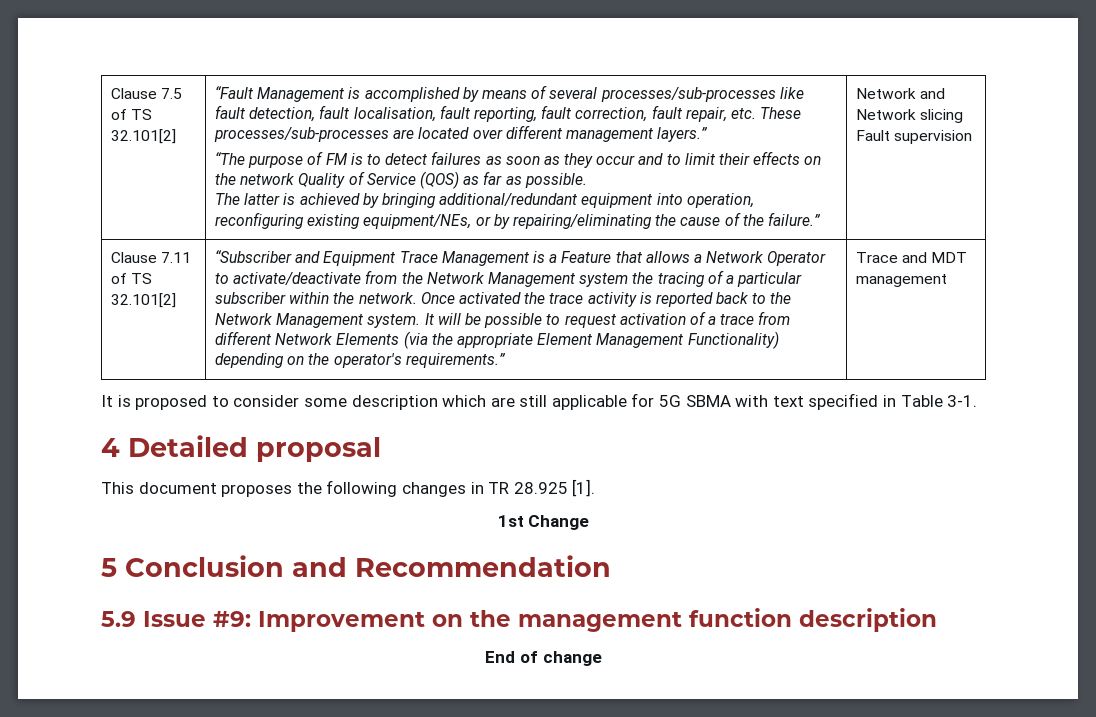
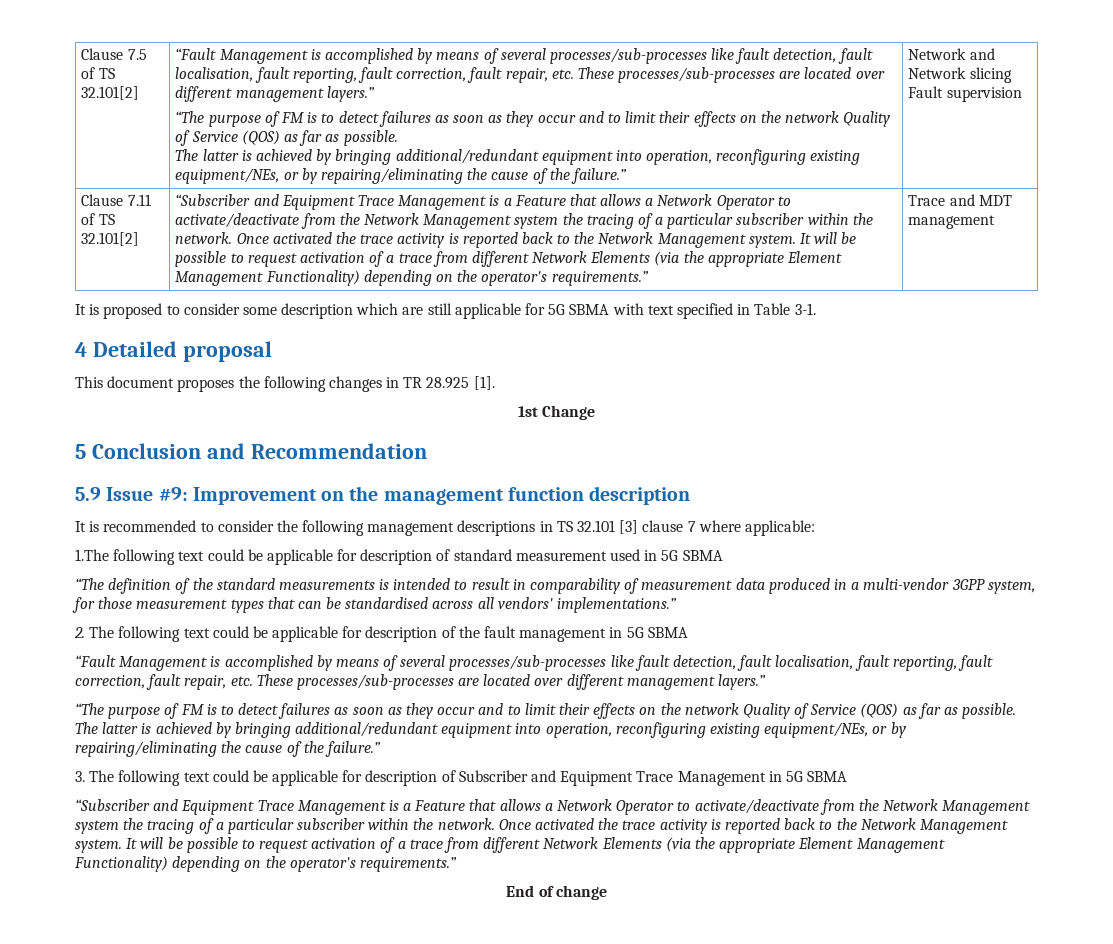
(937, 620) none -> [75,520,815,536] [75,549,723,565] [75,578,1035,594] [72,597,678,613] [74,626,688,642] [75,655,993,671] [75,674,767,690] [75,703,1017,719] [75,722,906,738] [75,741,381,757] [75,770,848,786] [75,799,1031,815] [75,818,1008,834] [75,837,945,853] [74,856,457,872] // It is recommended to consider the following management descriptions in TS 32.101 [3] clause 7 where applicable: // 1.The following text could be applicable for description of standard measurement used in 5G SBMA // “The definition of the standard measurements is intended to result in comparability of measurement data produced in a multi-vendor 3GPP system, for those measurement types that can be standardised across all vendors' implementations.” // 2. The following text could be applicable for description of the fault management in 5G SBMA // “Fault Management is accomplished by means of several processes/sub-processes like fault detection, fault localisation, fault reporting, fault correction, fault repair, etc. These processes/sub-processes are located over different management layers.” // “The purpose of FM is to detect failures as soon as they occur and to limit their effects on the network Quality of Service (QOS) as far as possible. The latter is achieved by bringing additional/redundant equipment into operation, reconfiguring existing equipment/NEs, or by repairing/eliminating the cause of the failure.” // 3. The following text could be applicable for description of Subscriber and Equipment Trace Management in 5G SBMA // “Subscriber and Equipment Trace Management is a Feature that allows a Network Operator to activate/deactivate from the Network Management system the tracing of a particular subscriber within the network. Once activated the trace activity is reported back to the Network Management system. It will be possible to request activation of a trace from different Network Elements (via the appropriate Element Management Functionality) depending on the operator's requirements.”

